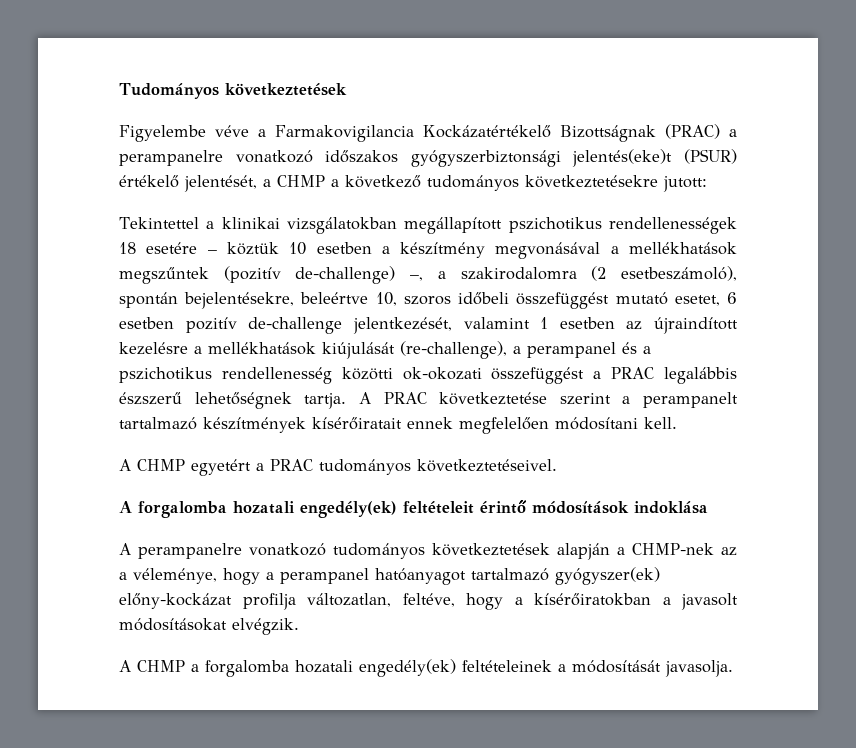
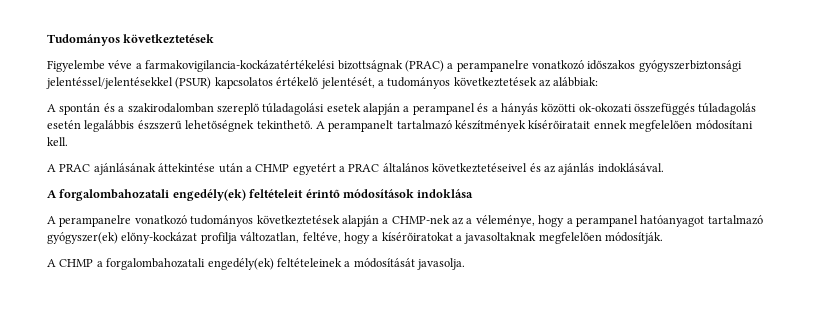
[275,125,656,142] Farmakovigilancia Kockázatértékelő Bizottságnak -> [145,60,403,72] farmakovigilancia-kockázatértékelési bizottságnak
[572,149,738,167] [119,175,707,192] [119,217,737,234] [119,242,737,259] [119,266,737,284] [119,292,737,309] [119,317,738,334] [119,341,651,359] [119,367,737,384] [119,392,631,409] jelentés(eke)t (PSUR) értékelő jelentését, a CHMP a következő tudományos következtetésekre jutott: // Tekintettel a klinikai vizsgálatokban megállapított pszichotikus rendellenességek 18 esetére – köztük 10 esetben a készítmény megvonásával a mellékhatások megszűntek (pozitív de-challenge) –, a szakirodalomra (2 esetbeszámoló), spontán bejelentésekre, beleértve 10, szoros időbeli összefüggést mutató esetet, 6 esetben pozitív de-challenge jelentkezését, valamint 1 esetben az újraindított kezelésre a mellékhatások kiújulását (re-challenge), a perampanel és a pszichotikus rendellenesség közötti ok-okozati összefüggést a PRAC legalábbis észszerű lehetőségnek tartja. A PRAC következtetése szerint a -> [46,77,599,89] [47,102,757,115] [47,120,325,132] jelentéssel/jelentésekkel (PSUR) kapcsolatos értékelő jelentését, a tudományos következtetések az alábbiak: // A spontán és a szakirodalomban szereplő túladagolási esetek alapján a perampanel és a hányás közötti ok-okozati összefüggés túladagolás esetén legalábbis észszerű lehetőségnek tekinthető. A
[137,459,557,476] [119,501,295,518] CHMP egyetért a PRAC tudományos következtetéseivel. // A forgalomba hozatali -> [59,163,664,175] [47,189,170,201] PRAC ajánlásának áttekintése után a CHMP egyetért a PRAC általános következtetéseivel és az ajánlás indoklásával. // A forgalombahozatali
[534,593,738,610] [119,618,299,635] kísérőiratokban a javasolt módosításokat elvégzik. -> [381,232,664,244] kísérőiratokat a javasoltaknak megfelelően módosítják.
[205,660,353,677] forgalomba hozatali -> [106,258,206,270] forgalombahozatali

